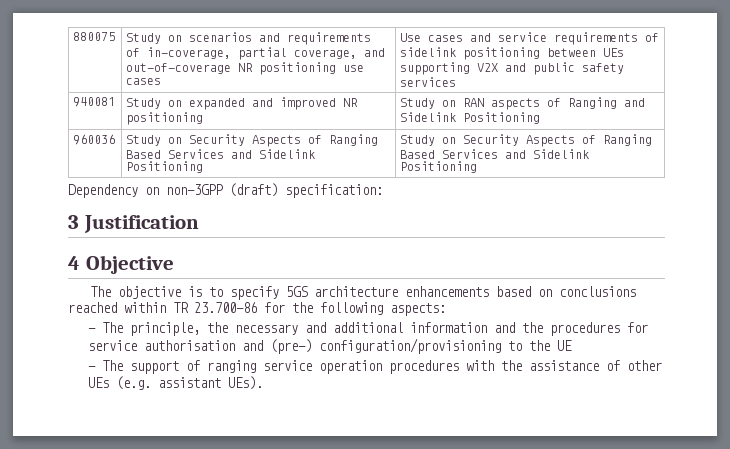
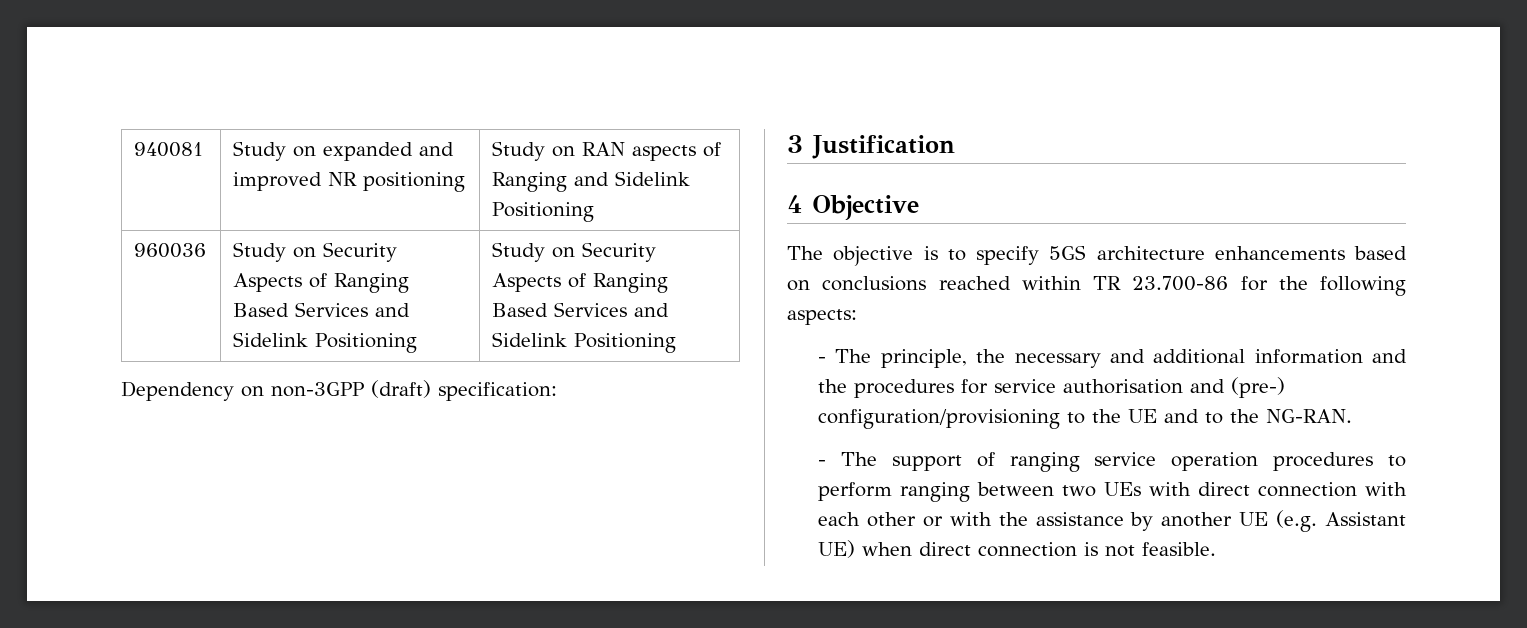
[73,32,116,41] [126,32,372,45] [126,47,386,60] [126,62,365,75] [126,78,162,85] [400,32,660,45] [400,47,625,60] [400,62,625,75] [400,77,457,87] 880075 | Study on scenarios and requirements of in-coverage, partial coverage, and out-of-coverage NR positioning use cases | Use cases and service requirements of sidelink positioning between UEs supporting V2X and public safety services // -> (134, 149) none
(572, 345) none -> [1164,409,1353,424] and to the NG-RAN.
[465,360,662,371] [87,376,263,390] with the assistance of other UEs (e.g. assistant UEs). -> [1388,455,1406,467] [818,482,1407,502] [818,510,1406,532] [818,540,1217,558] to perform ranging between two UEs with direct connection with each other or with the assistance by another UE (e.g. Assistant UE) when direct connection is not feasible.

